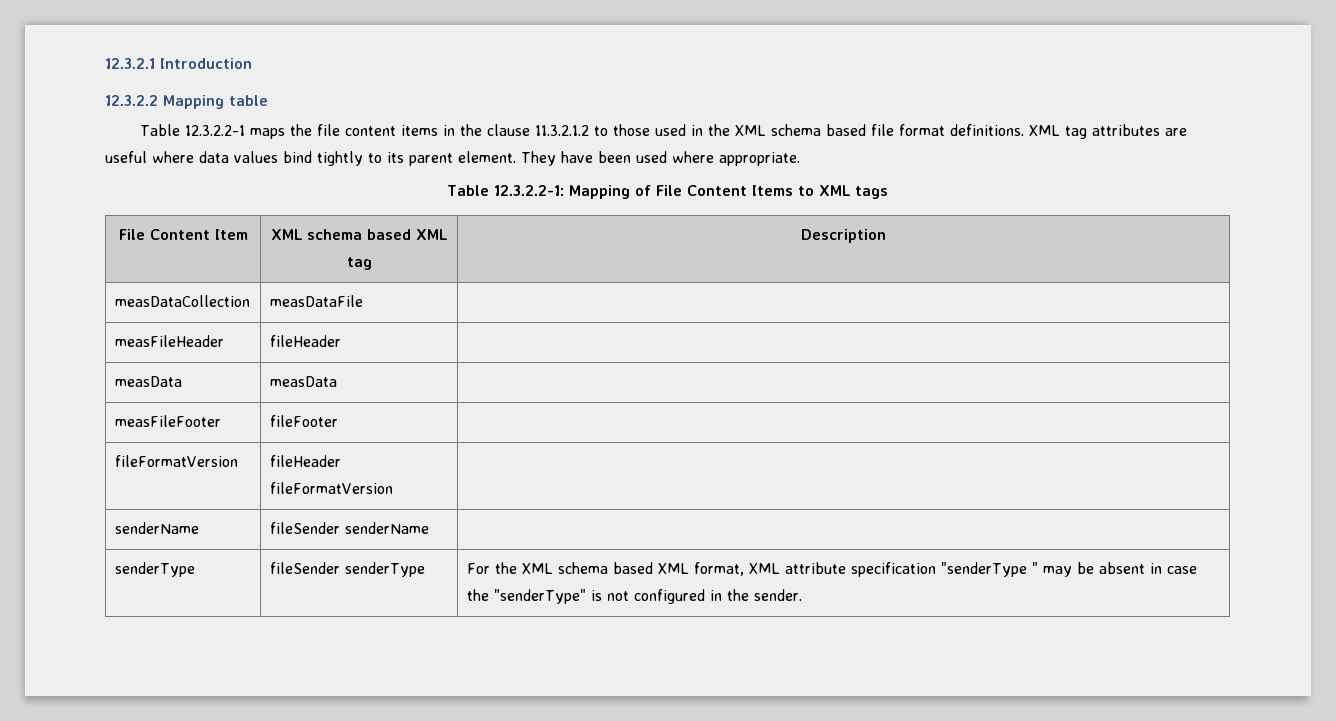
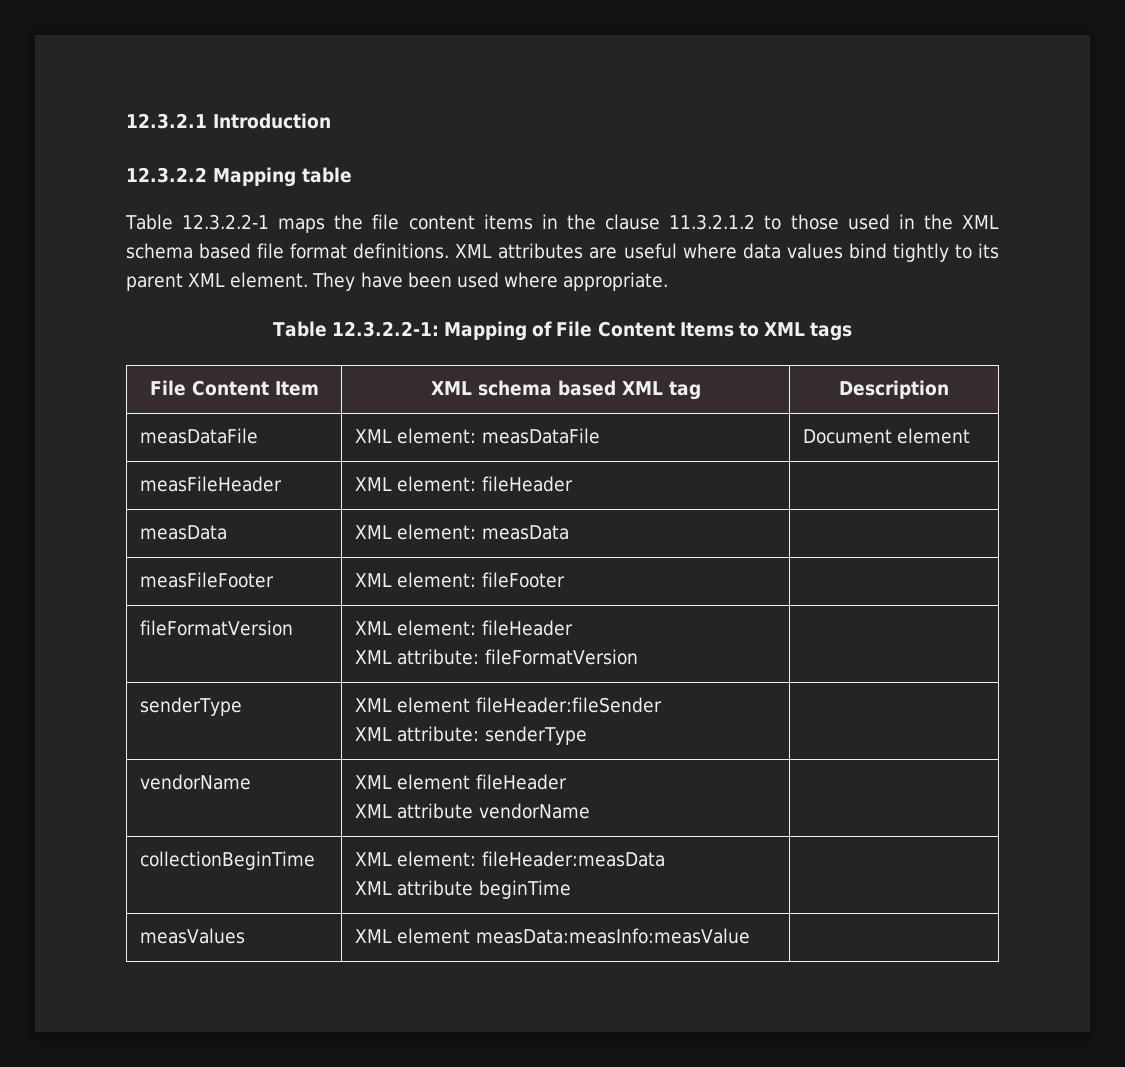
[1065,126,1088,139] tag -> (493, 251) none
(453, 159) none -> [188,273,226,287] XML
[114,295,250,307] [269,295,363,307] measDataCollection | measDataFile | -> [140,428,259,444] [355,428,600,444] [803,428,971,444] measDataFile | XML element: measDataFile | Document element
(224, 341) none -> [355,476,477,492] XML element:
(182, 381) none -> [355,524,477,540] XML element:
(221, 421) none -> [355,572,477,588] XML element:
[269,455,341,467] fileHeader -> [355,620,573,636] [355,649,480,665] XML element: fileHeader // XML attribute:
[114,522,199,534] [269,522,429,534] [114,562,195,577] [269,562,425,577] [466,562,1197,577] [466,589,802,604] senderName | fileSender senderName | // senderType | fileSender senderType | For the XML schema based XML format, XML attribute specification "senderType " may be absent in case the "senderType" is not configured in the sender. -> [140,697,243,716] [355,697,662,713] [355,726,587,745] [140,774,252,790] [355,774,567,790] [355,803,590,819] [140,851,316,870] [355,851,665,867] [355,880,571,899] [140,928,246,944] [355,928,750,944] senderType | XML element fileHeader:fileSender // XML attribute: senderType | // vendorName | XML element fileHeader // XML attribute vendorName | // collectionBeginTime | XML element: fileHeader:measData // XML attribute beginTime | // measValues | XML element measData:measInfo:measValue |

